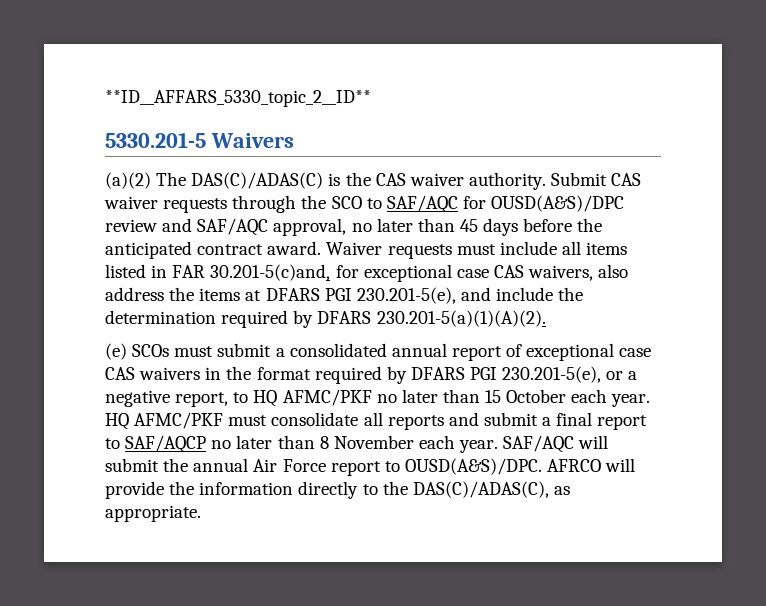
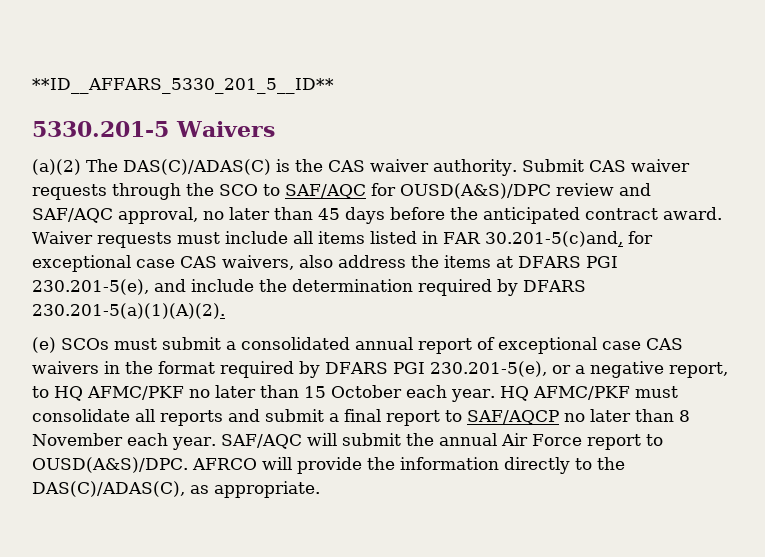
[105,90,371,107] **ID__AFFARS_5330_topic_2__ID** -> [32,78,334,94] **ID__AFFARS_5330_201_5__ID**

